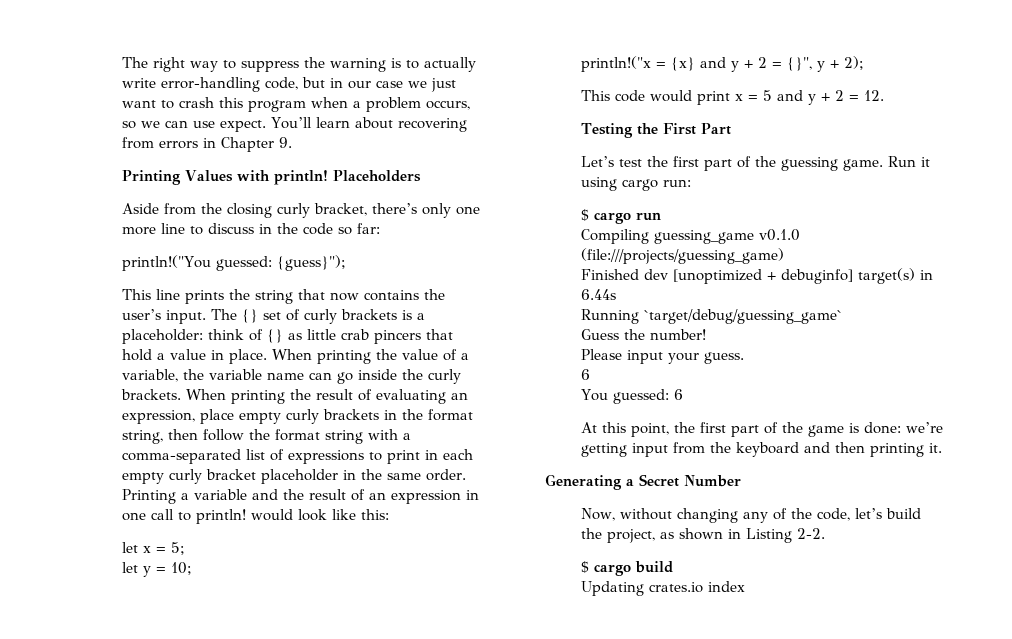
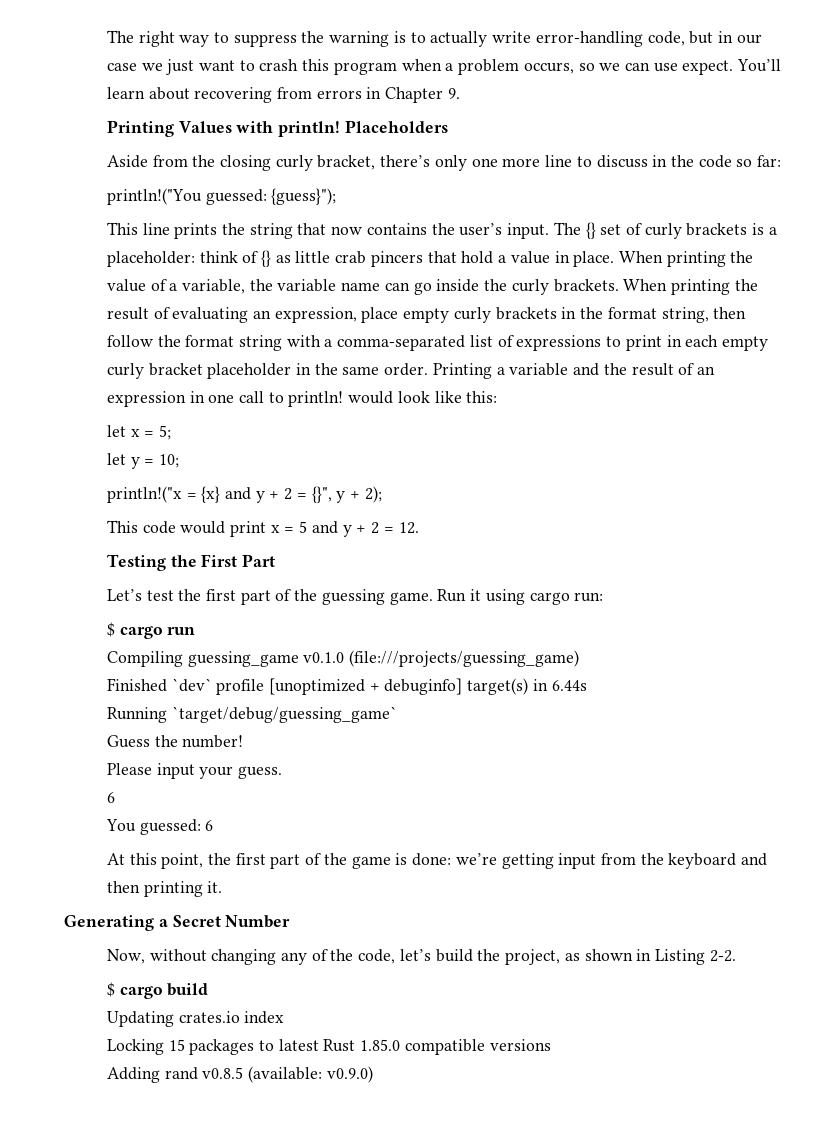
[644,269,669,280] dev -> [171,678,265,695] `dev` profile
(746, 586) none -> [106,1039,551,1055] [106,1066,373,1083] // Locking 15 packages to latest Rust 1.85.0 compatible versions // Adding rand v0.8.5 (available: v0.9.0)

